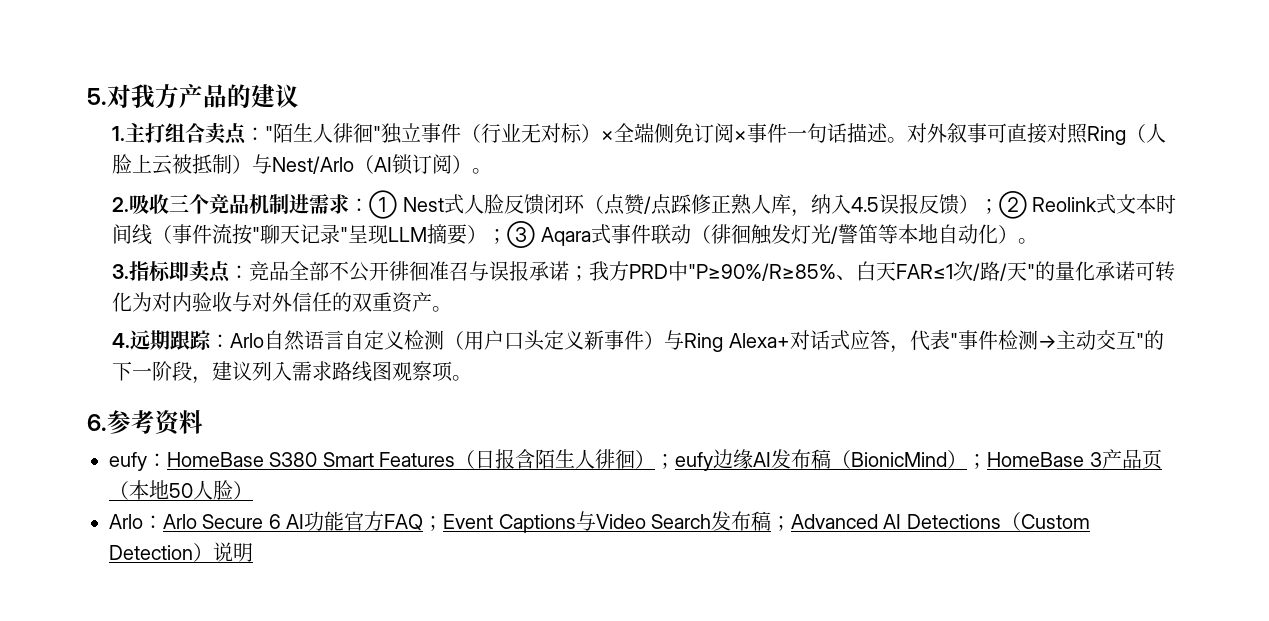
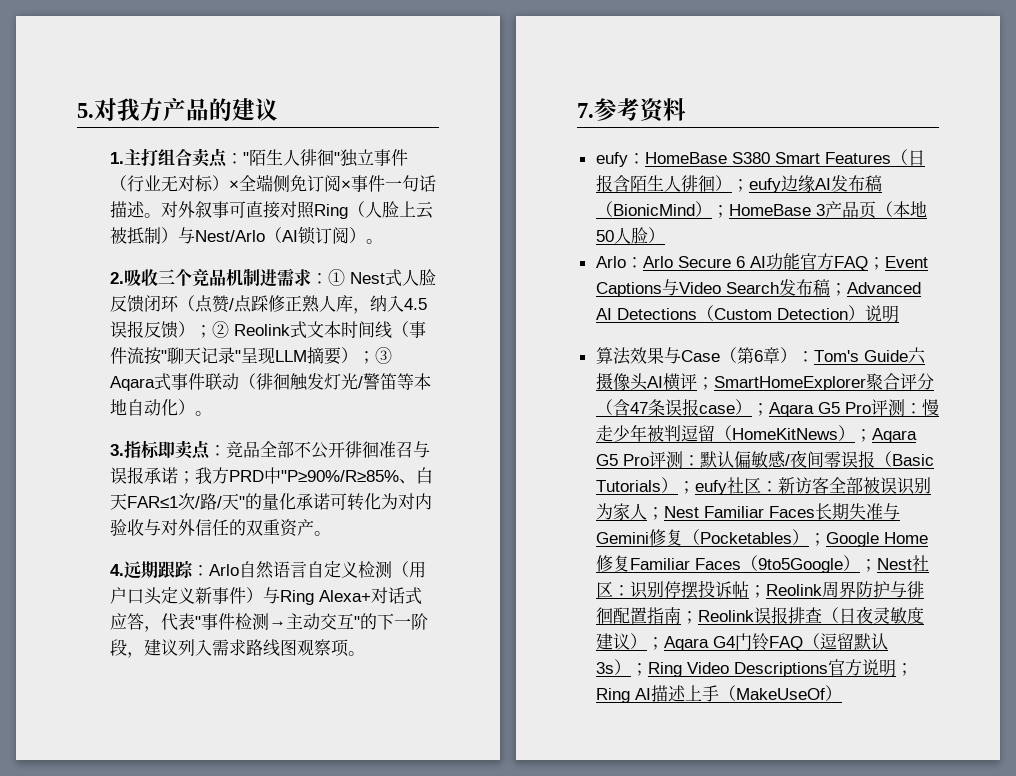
[87,414,107,431] 6. -> [577,103,594,118] 7.
(253, 552) none -> [595,347,926,365] [595,373,934,391] [595,399,939,417] [595,424,917,443] [595,451,934,468] [595,477,931,495] [595,503,900,521] [595,529,928,547] [595,555,929,573] [595,580,924,599] [595,607,924,624] [595,633,888,651] [595,659,913,677] [595,685,842,703] // 算法效果与Case（第6章）：Tom's Guide六摄像头AI横评；SmartHomeExplorer聚合评分（含47条误报case）；Aqara G5 Pro评测：慢走少年被判逗留（HomeKitNews）；Aqara G5 Pro评测：默认偏敏感/夜间零误报（Basic Tutorials）；eufy社区：新访客全部被误识别为家人；Nest Familiar Faces长期失准与Gemini修复（Pocketables）；Google Home修复Familiar Faces（9to5Google）；Nest社区：识别停摆投诉帖；Reolink周界防护与徘徊配置指南；Reolink误报排查（日夜灵敏度建议）；Aqara G4门铃FAQ（逗留默认3s）；Ring Video Descriptions官方说明；Ring AI描述上手（MakeUseOf）

